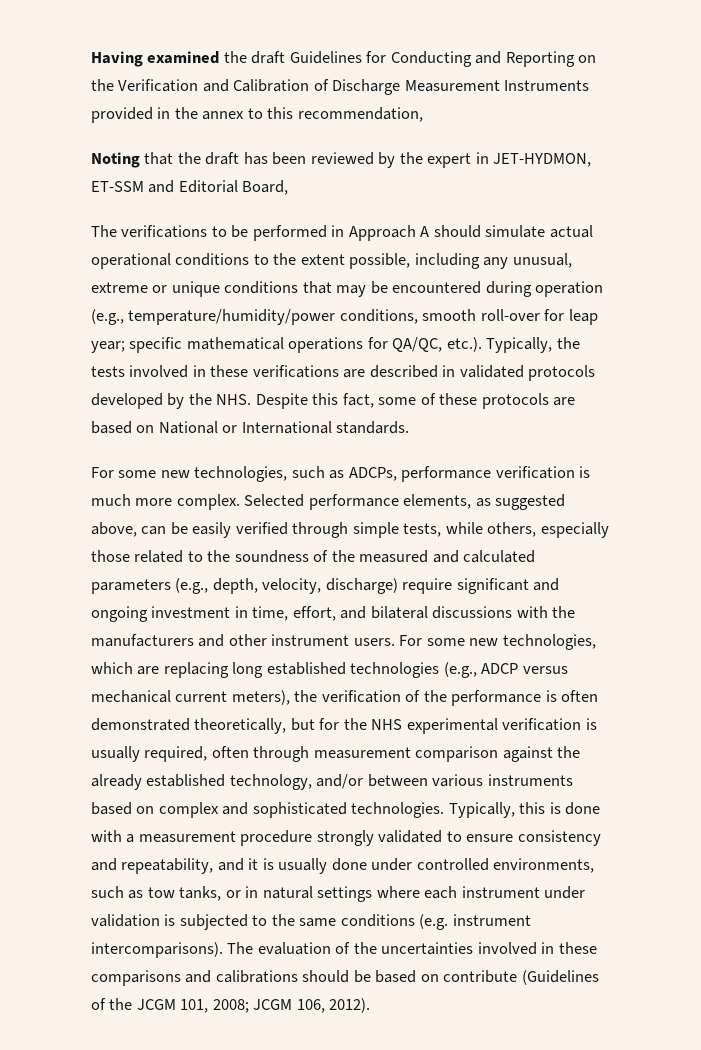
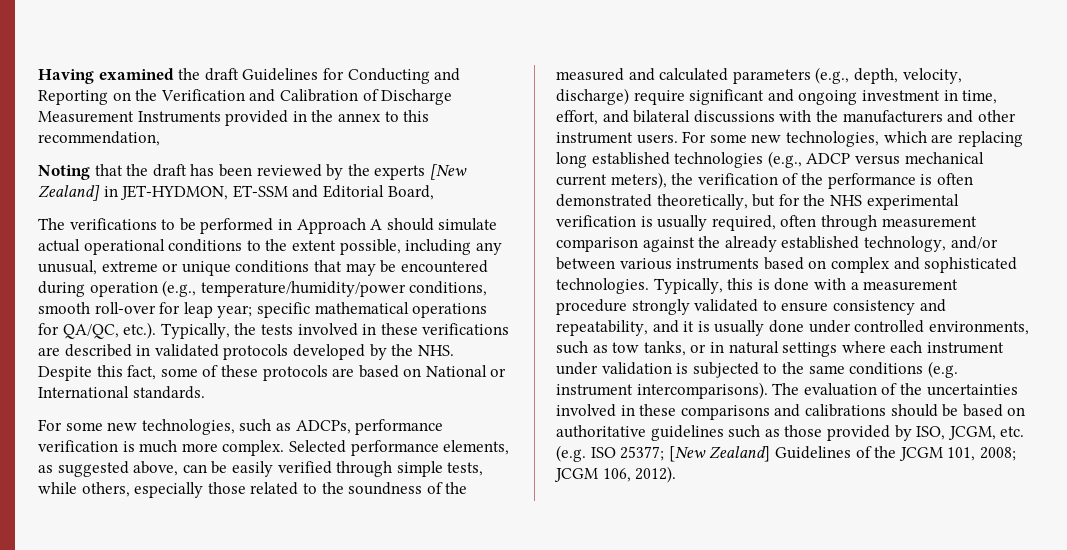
[427,153,472,168] expert -> [374,164,467,180] [38,185,100,201] experts [New Zealand]
[443,970,599,985] contribute (Guidelines -> [556,425,1025,441] [556,445,851,462] authoritative guidelines such as those provided by ISO, JCGM, etc. (e.g. ISO 25377; [New Zealand] Guidelines

